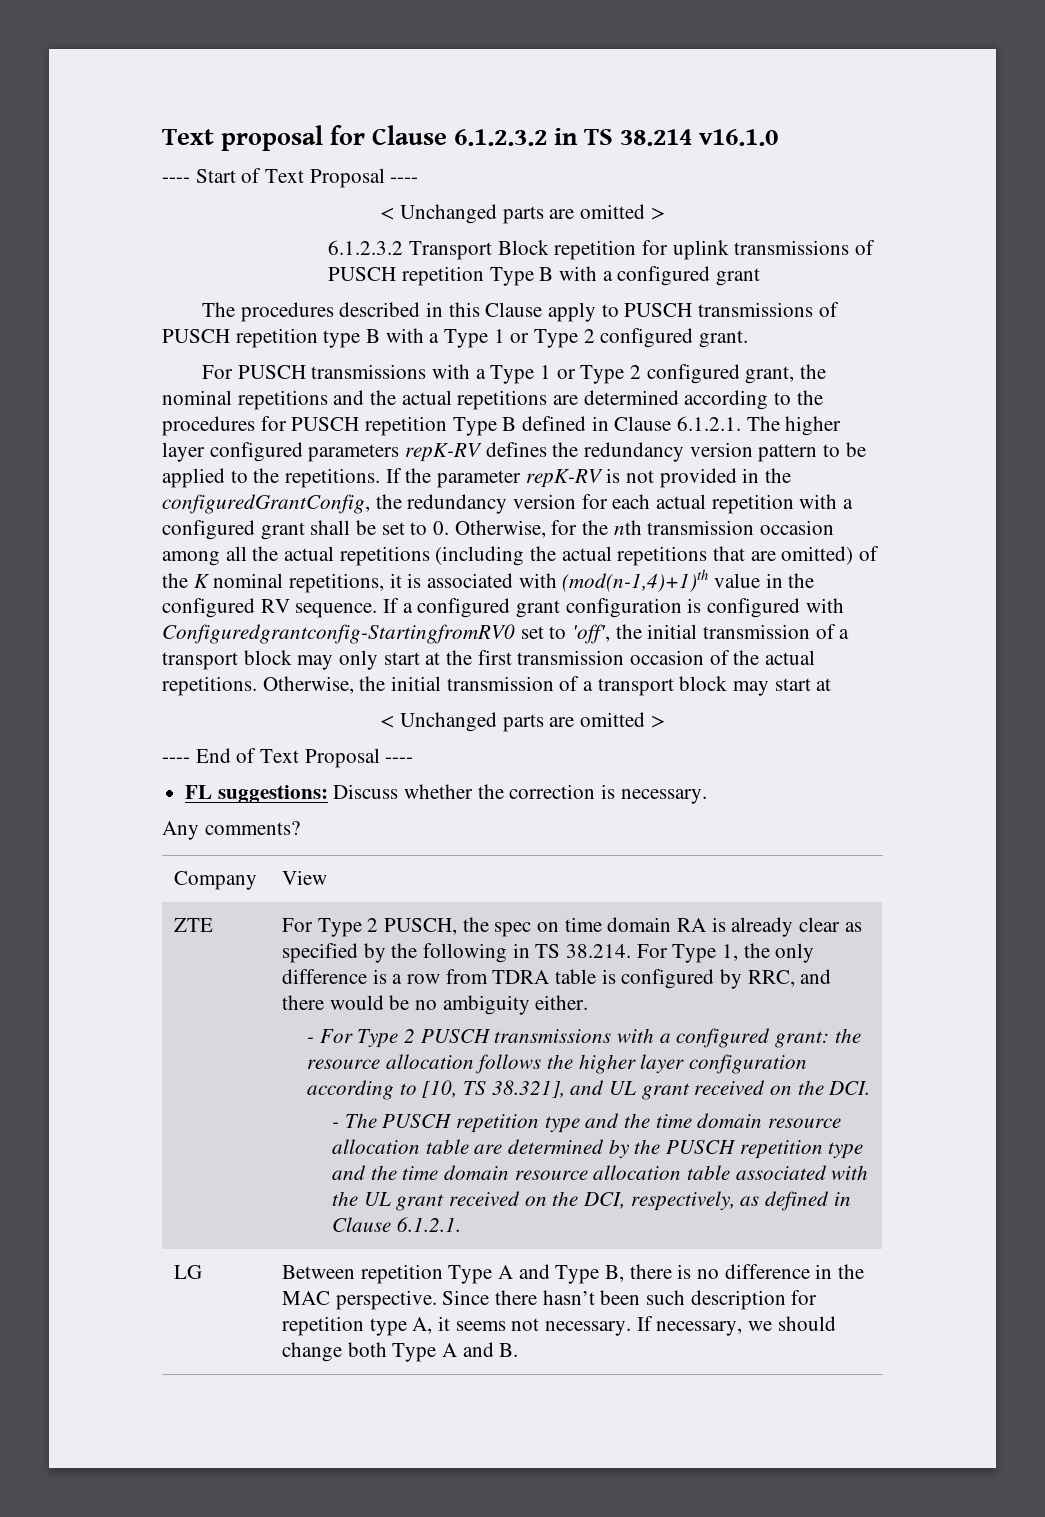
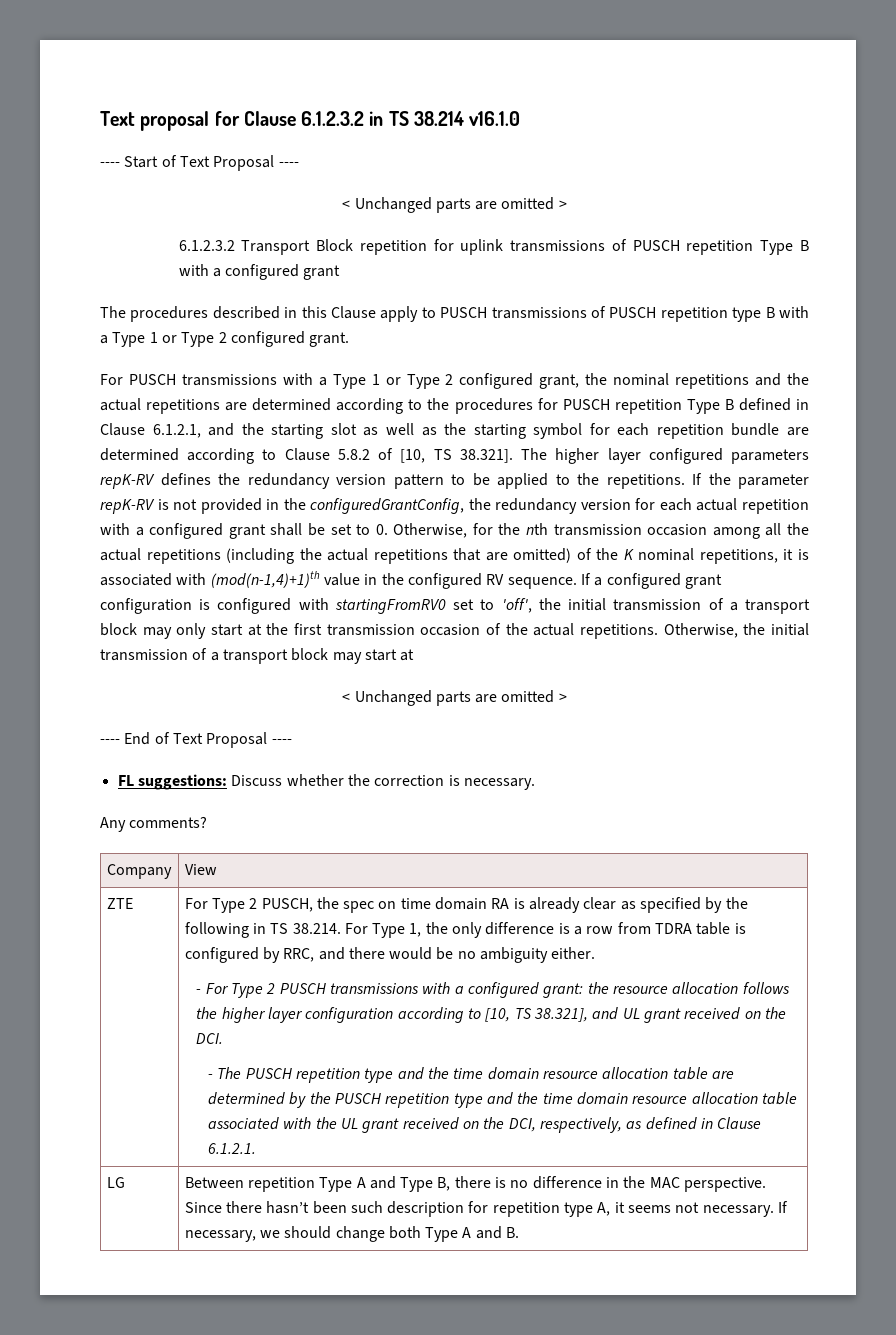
[677,416,742,431] 6.1.2.1. -> [152,423,809,439] [100,448,513,464] 6.1.2.1, and the starting slot as well as the starting symbol for each repetition bundle are determined according to Clause 5.8.2 of [10, TS 38.321].
[162,624,515,644] Configuredgrantconfig-StartingfromRV0 -> [334,599,446,614] startingFromRV0

